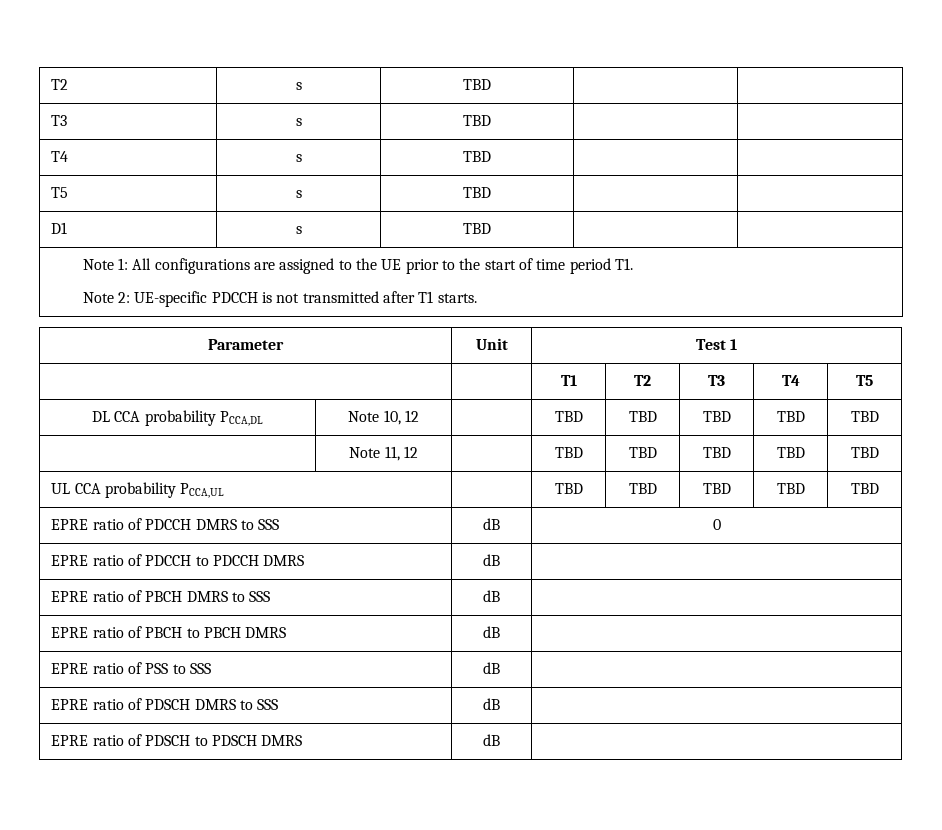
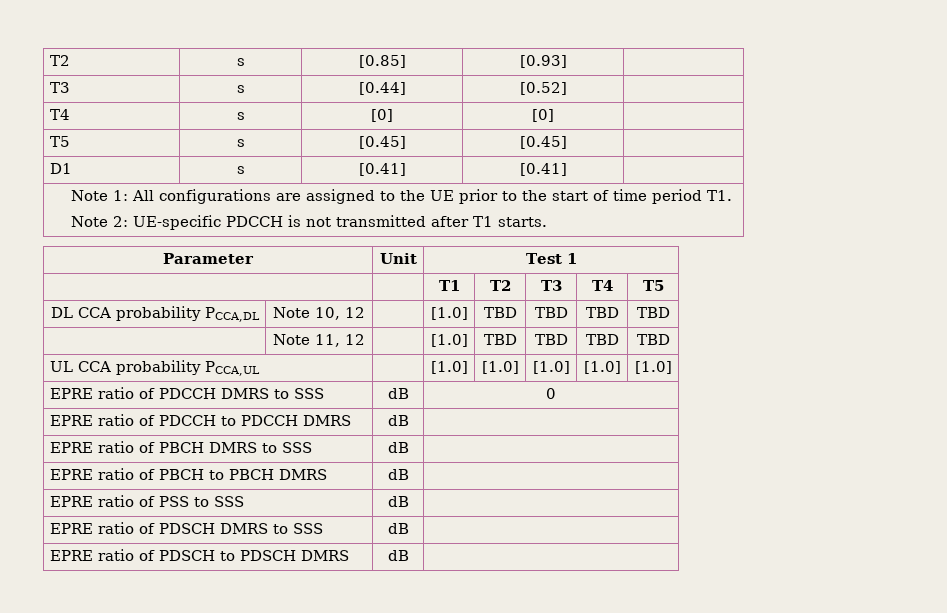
[463,79,491,90] TBD | -> [358,55,406,68] [519,55,567,68] [0.85] | [0.93]
[463,115,491,126] TBD | -> [358,82,406,95] [519,82,567,95] [0.44] | [0.52]
[463,151,491,162] TBD | -> [371,109,393,122] [532,109,554,122] [0] | [0]
[463,187,491,198] TBD | -> [358,136,406,149] [519,136,567,149] [0.45] | [0.45]
[463,223,491,234] TBD | -> [358,163,406,176] [519,163,567,176] [0.41] | [0.41]
[554,411,583,422] TBD -> [430,307,468,320] [1.0]
[554,447,583,458] TBD -> [430,334,468,347] [1.0]
[554,483,583,494] [628,483,657,494] [702,483,731,494] [776,483,805,494] [850,483,879,494] TBD | TBD | TBD | TBD | TBD -> [430,361,468,374] [481,361,519,374] [532,361,570,374] [583,361,621,374] [634,361,672,374] [1.0] | [1.0] | [1.0] | [1.0] | [1.0]

